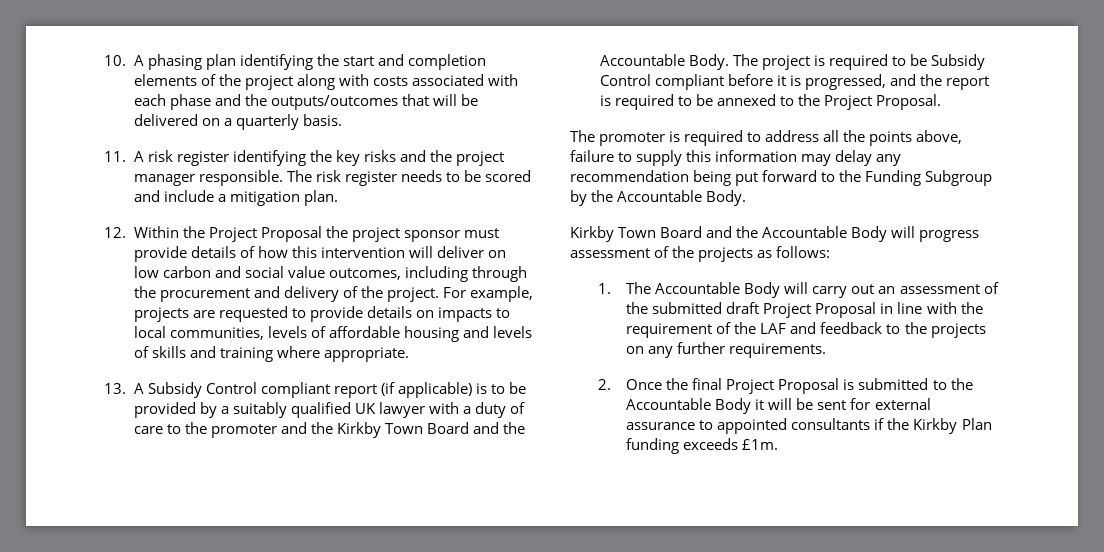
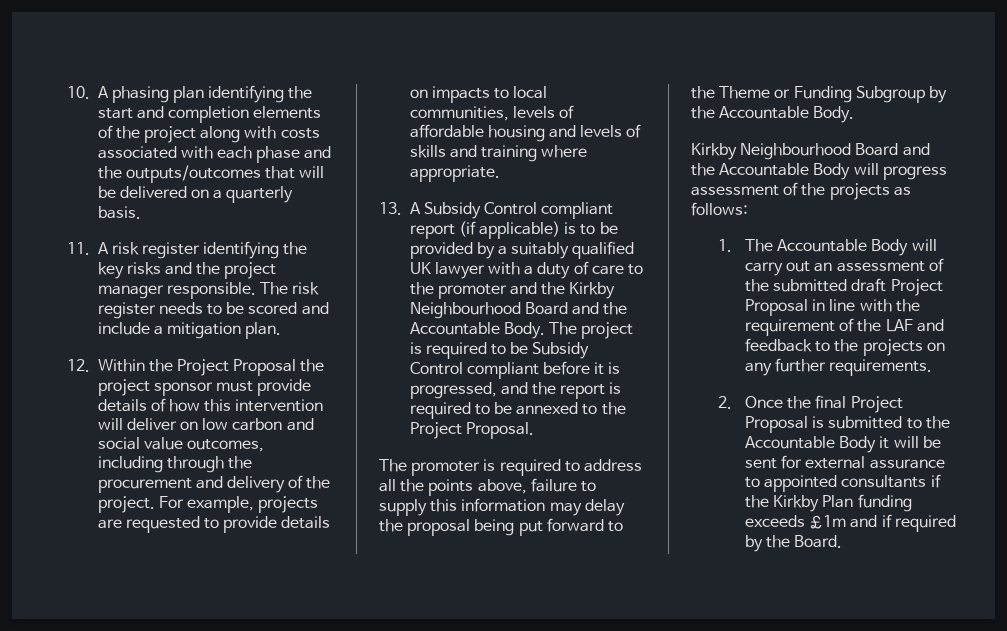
[384,423,423,434] Town -> [409,302,521,319] Neighbourhood
[876,154,902,166] [570,170,689,182] any recommendation -> [379,519,471,536] the proposal
(862, 176) none -> [719,86,791,99] Theme or
[618,227,657,238] Town -> [740,143,852,160] Neighbourhood
[742,439,779,450] £1m. -> [809,514,956,532] [744,535,843,552] £1m and if required by the Board.

